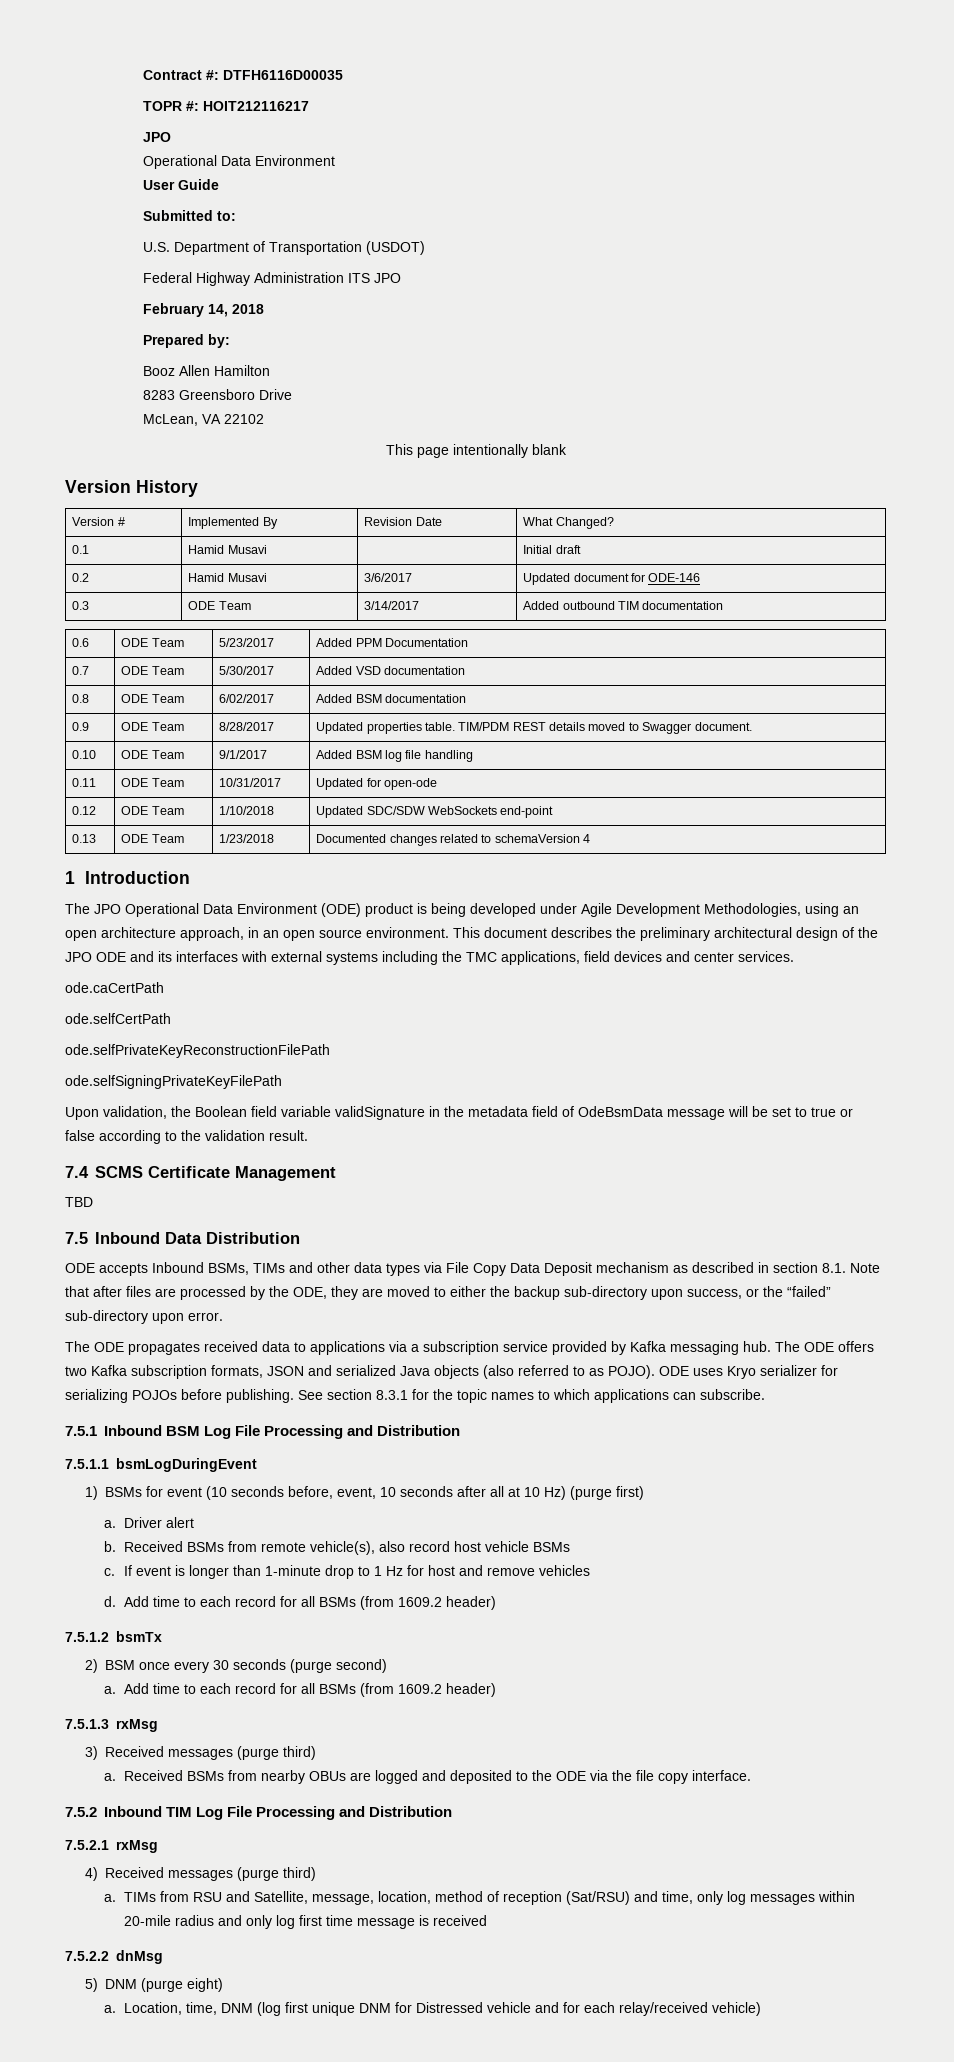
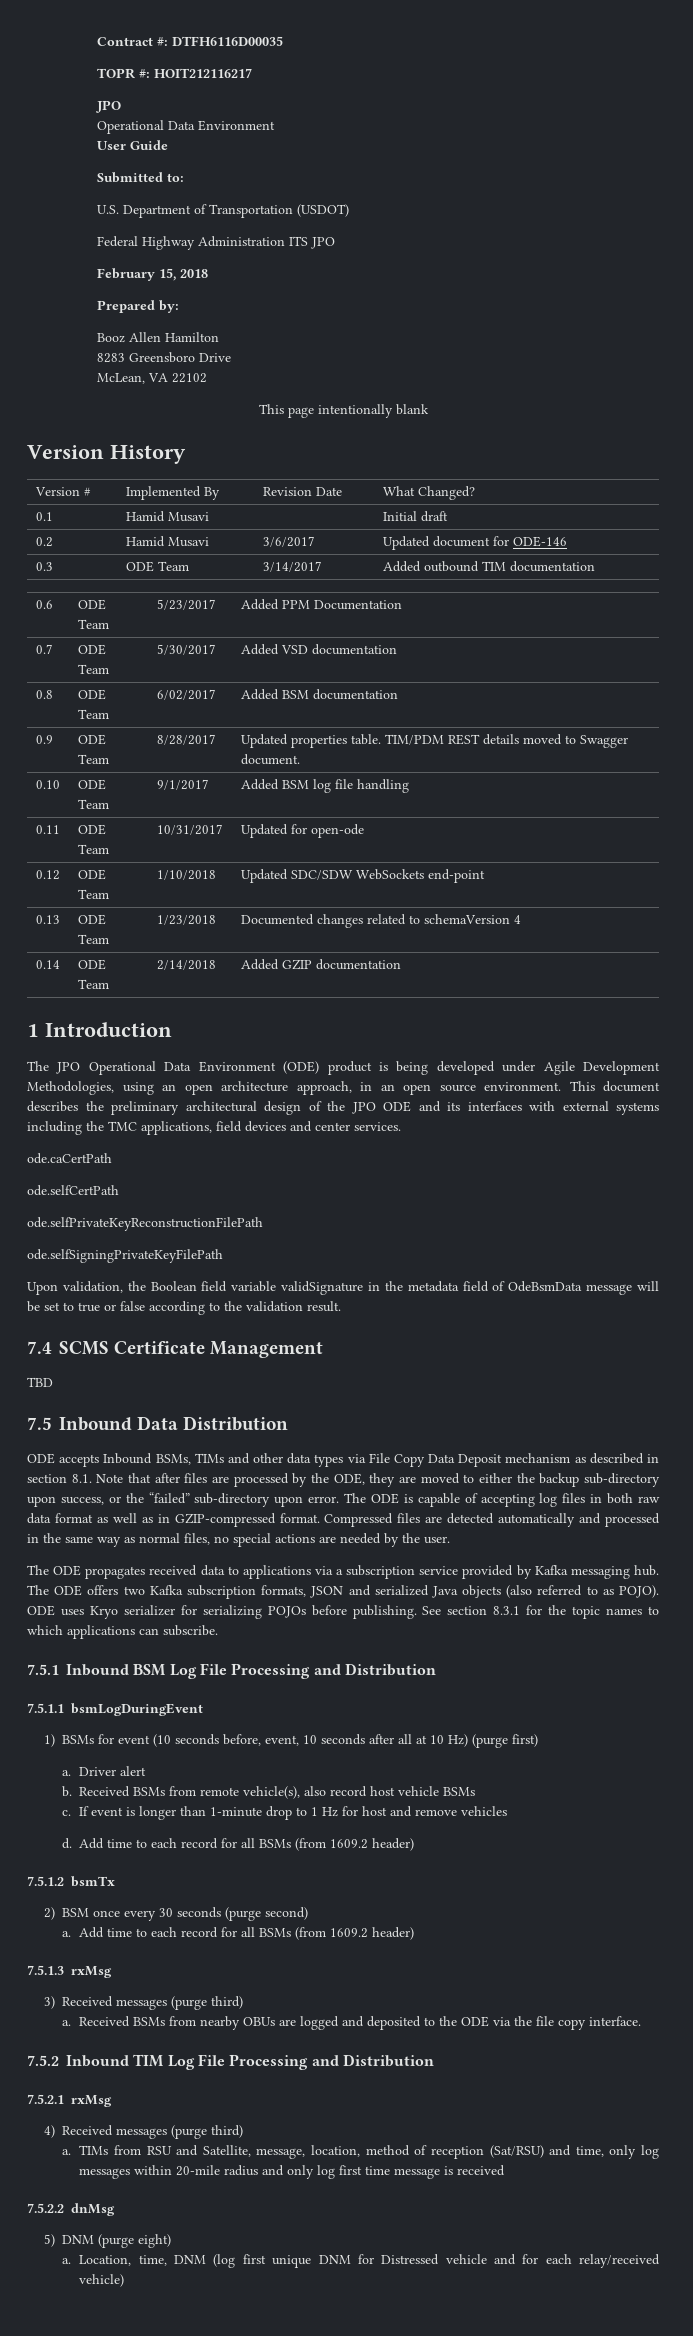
[208,304,229,317] 14, -> [158,268,176,281] 15,
(591, 838) none -> [35,960,60,969] [77,959,106,970] [77,979,109,989] [156,960,216,970] [240,959,401,970] // 0.14 | ODE Team | 2/14/2018 | Added GZIP documentation
(223, 1316) none -> [344,1493,661,1507] [27,1513,661,1527] [27,1533,450,1547] The ODE is capable of accepting log files in both raw data format as well as in GZIP-compressed format. Compressed files are detected automatically and processed in the same way as normal files, no special actions are needed by the user.

